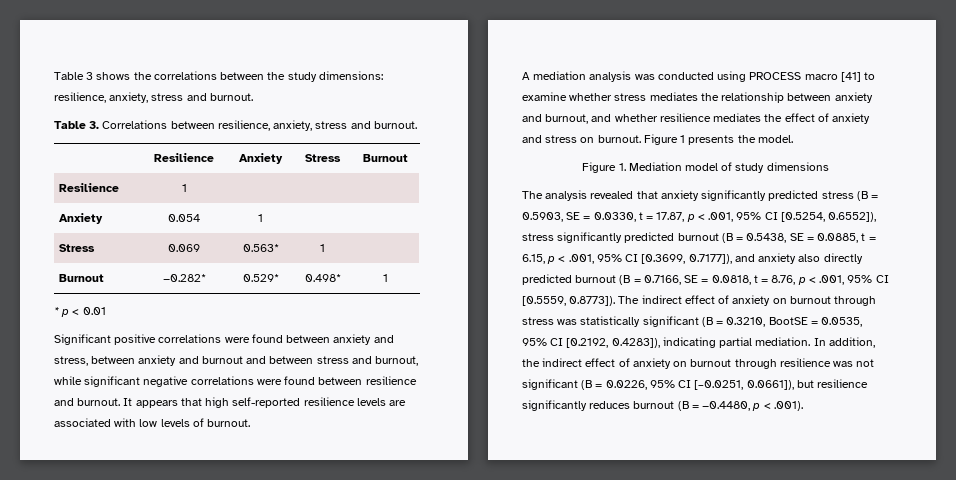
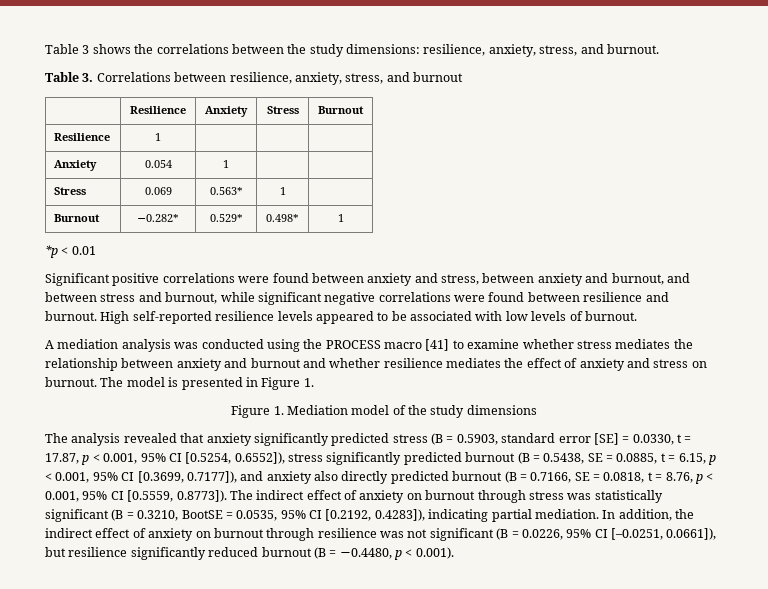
[151,93,184,101] stress -> [539,45,578,56] stress,
[315,121,417,129] stress and burnout. -> [345,72,463,84] stress, and burnout
[54,307,70,317] * p -> [45,245,58,258] *p
[201,356,243,364] burnout -> [611,273,664,285] burnout,
[123,397,407,408] It appears that high self-reported resilience levels are -> [100,311,407,324] High self-reported resilience levels appeared to be
(747, 76) none -> [303,339,323,349] the
[545,114,589,124] burnout, -> [250,358,301,368] burnout
[643,134,793,145] Figure 1 presents the model. -> [100,377,314,390] The model is presented in Figure 1.
(733, 166) none -> [408,405,428,415] the
[566,212,581,220] SE -> [501,433,619,445] standard error [SE]
[708,212,734,222] .001, -> [103,453,138,464] 0.001,
[568,254,594,264] .001, -> [55,472,90,483] 0.001,
[819,275,845,285] .001, -> [45,491,79,502] 0.001,
[589,401,631,409] reduces -> [208,547,259,557] reduced
[773,401,803,411] .001). -> [415,547,454,559] 0.001).

